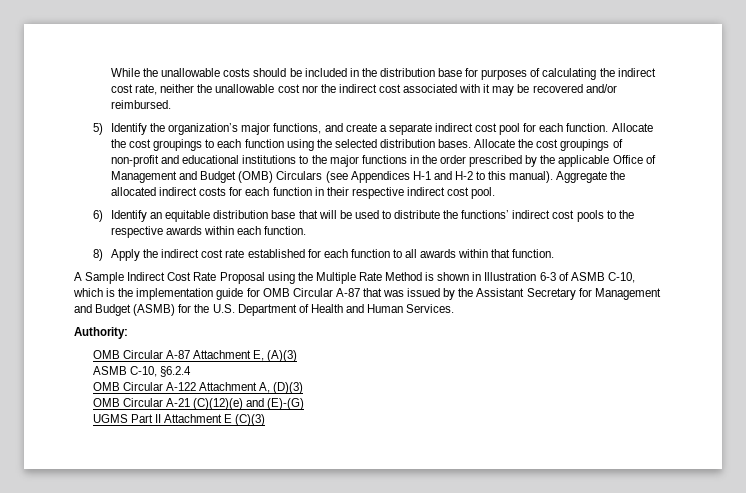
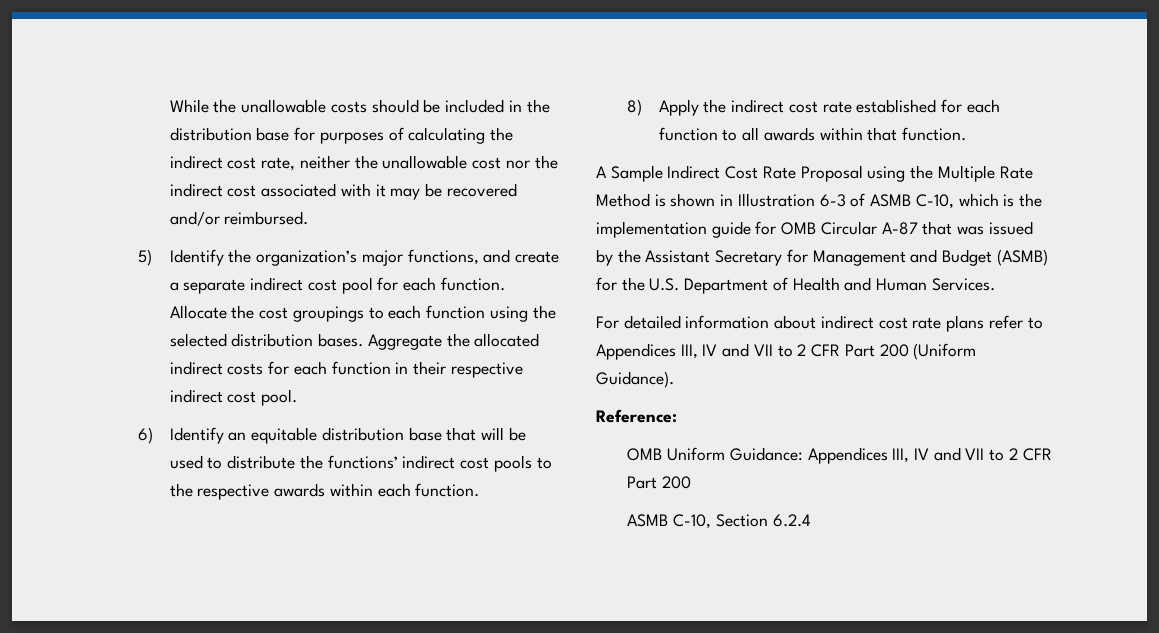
[474,139,623,151] [111,155,656,167] [111,171,554,183] Allocate the cost groupings of non-profit and educational institutions to the major functions in the order prescribed by the applicable Office of Management and Budget (OMB) Circulars (see Appendices H-1 and H-2 to this manual). -> (364, 340) none
[74,327,128,339] [92,350,298,362] [92,366,191,377] [92,382,304,394] [92,398,305,410] [92,414,266,426] Authority: // OMB Circular A-87 Attachment E, (A)(3) // ASMB C-10, §6.2.4 // OMB Circular A-122 Attachment A, (D)(3) // OMB Circular A-21 (C)(12)(e) and (E)-(G) // UGMS Part II Attachment E (C)(3) -> [596,315,1043,332] [596,343,977,360] [596,371,674,388] [596,409,677,423] [627,447,1052,464] [627,476,692,489] [627,514,811,529] For detailed information about indirect cost rate plans refer to Appendices III, IV and VII to 2 CFR Part 200 (Uniform Guidance). // Reference: // OMB Uniform Guidance: Appendices III, IV and VII to 2 CFR Part 200 // ASMB C-10, Section 6.2.4

